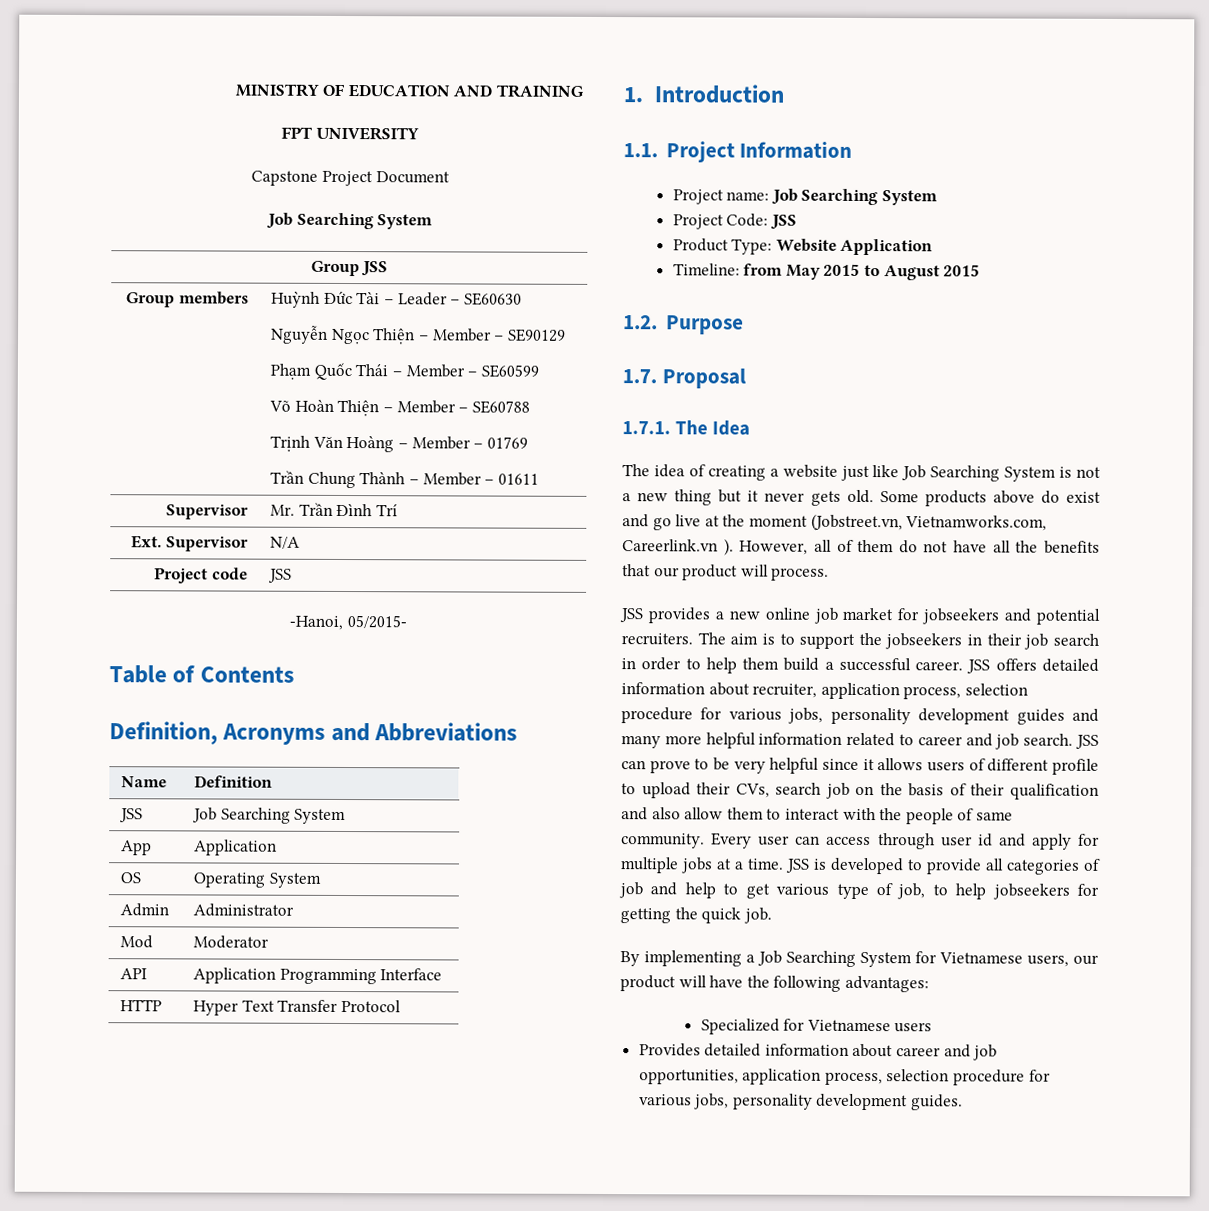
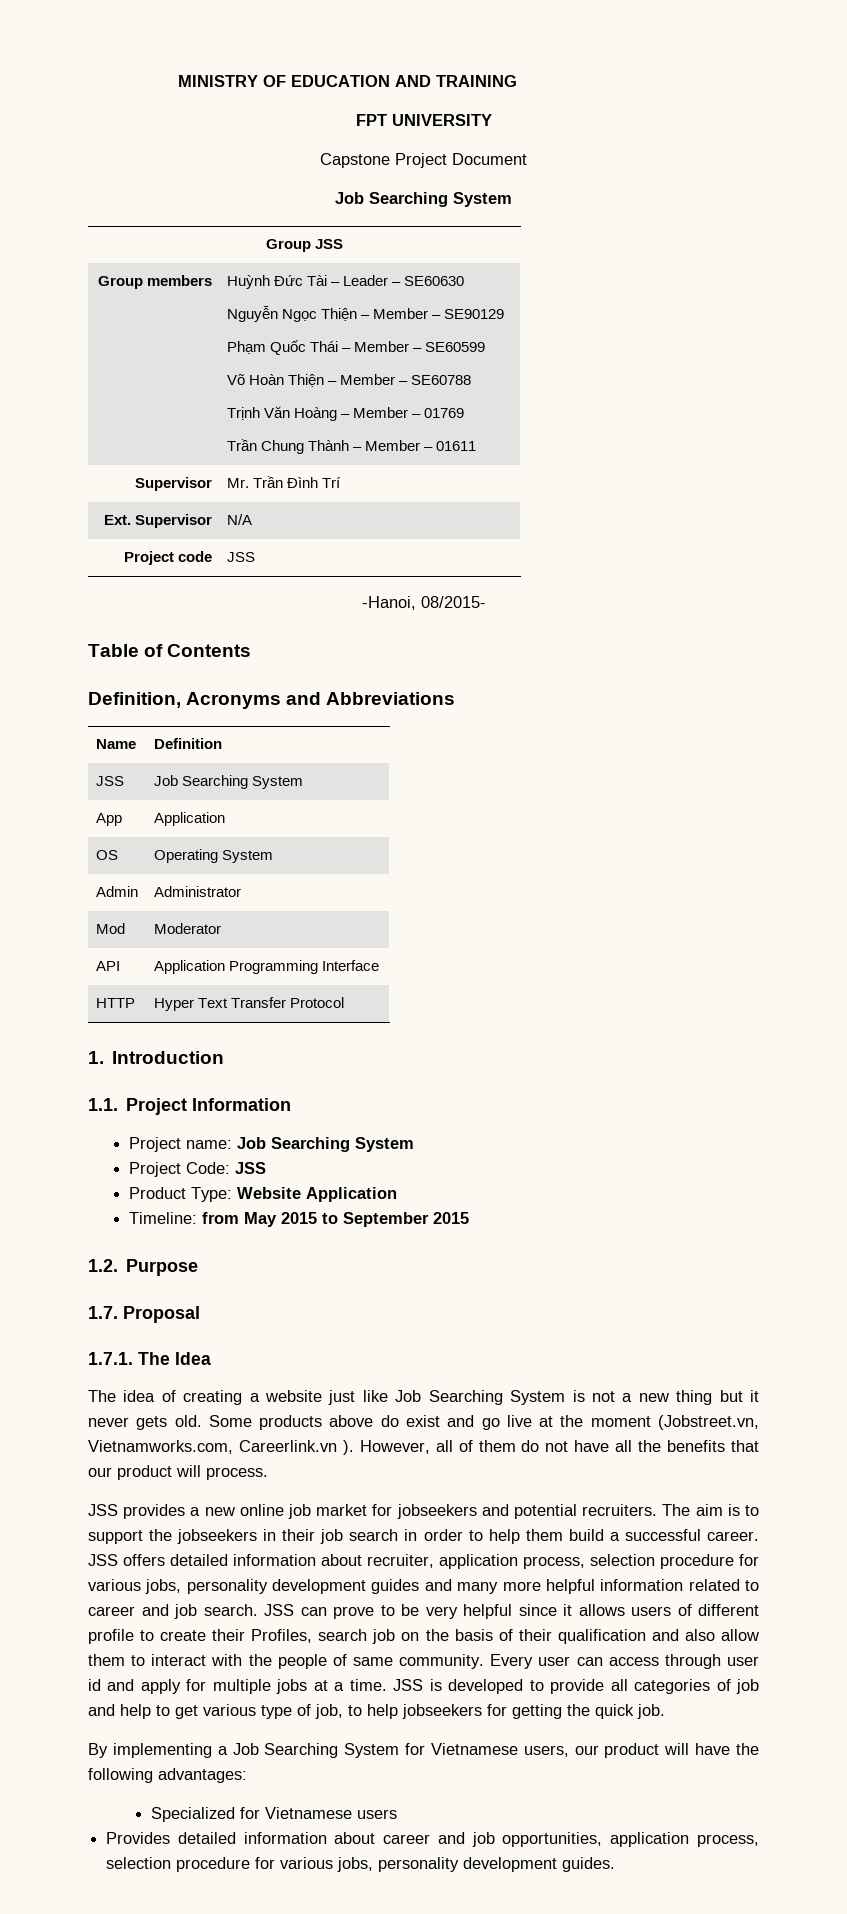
[346,615,407,629] 05/2015- -> [420,596,486,608] 08/2015-
[883,265,940,281] August -> [342,1212,429,1227] September
[641,782,770,799] upload their CVs, -> [160,1629,313,1643] create their Profiles,

